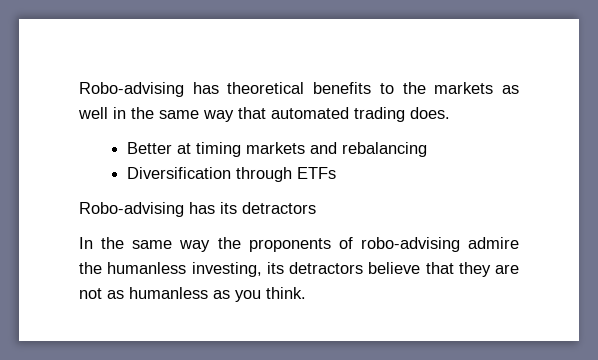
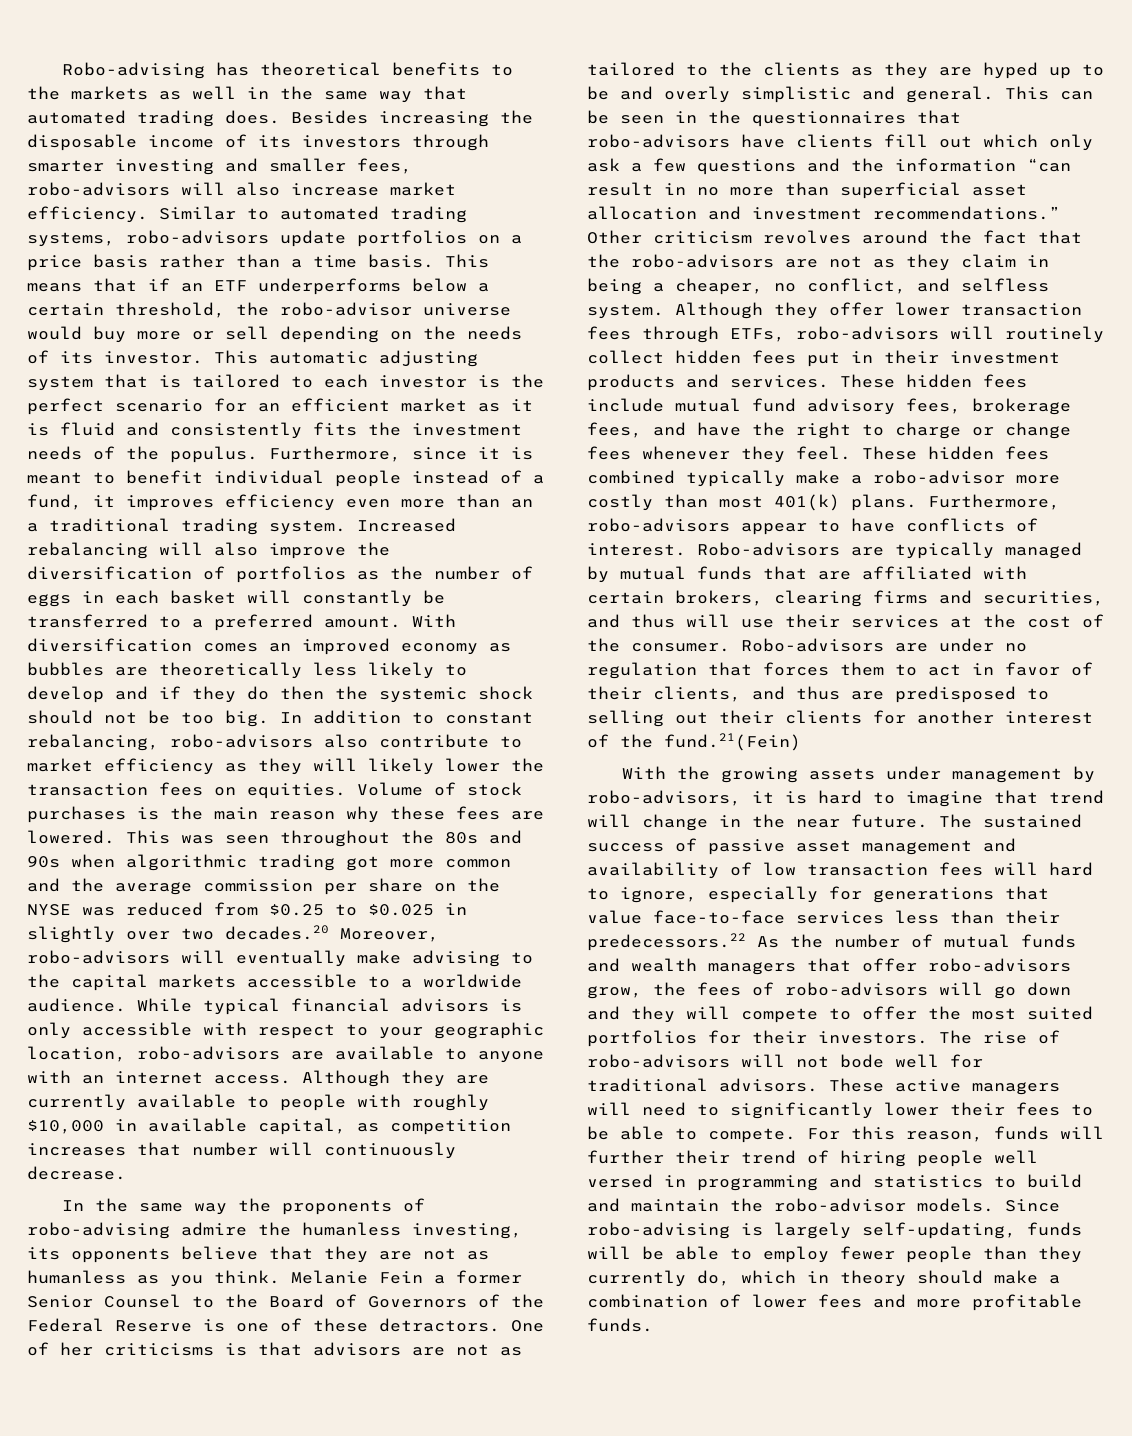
[126,142,427,157] [126,167,336,182] [79,202,316,217] // Better at timing markets and rebalancing // Diversification through ETFs // Robo-advising has its detractors -> [291,110,533,127] [27,134,489,151] [27,158,412,175] [27,182,456,196] [27,206,467,223] [27,230,522,247] [27,254,489,271] [27,278,489,295] [27,302,511,318] [27,326,522,343] [27,350,478,367] [27,374,544,391] [27,398,533,415] [27,422,522,439] [27,446,533,463] [27,470,544,487] [27,494,533,511] [27,518,456,535] [27,542,390,559] [27,566,533,583] [27,590,445,607] [27,614,456,631] [27,638,511,655] [27,662,467,679] [27,686,533,703] [27,710,533,727] [27,734,522,751] [27,758,544,775] [27,782,522,799] [27,806,544,823] [27,830,522,847] [27,854,511,871] [27,878,500,895] [27,902,467,916] [27,925,439,943] [27,950,533,967] [27,974,522,991] [27,998,522,1015] [27,1022,544,1039] [27,1046,544,1063] [27,1070,489,1087] [27,1094,489,1111] [27,1118,511,1135] [27,1142,456,1159] [27,1166,126,1180] Besides increasing the disposable income of its investors through smarter investing and smaller fees, robo-advisors will also increase market efficiency. Similar to automated trading systems, robo-advisors update portfolios on a price basis rather than a time basis. This means that if an ETF underperforms below a certain threshold, the robo-advisor universe would buy more or sell depending on the needs of its investor. This automatic adjusting system that is tailored to each investor is the perfect scenario for an efficient market as it is fluid and consistently fits the investment needs of the populus. Furthermore, since it is meant to benefit individual people instead of a fund, it improves efficiency even more than an a traditional trading system. Increased rebalancing will also improve the diversification of portfolios as the number of eggs in each basket will constantly be transferred to a preferred amount. With diversification comes an improved economy as bubbles are theoretically less likely to develop and if they do then the systemic shock should not be too big. In addition to constant rebalancing, robo-advisors also contribute to market efficiency as they will likely lower the transaction fees on equities. Volume of stock purchases is the main reason why these fees are lowered. This was seen throughout the 80s and 90s when algorithmic trading got more common and the average commission per share on the NYSE was reduced from $0.25 to $0.025 in slightly over two decades.20 Moreover, robo-advisors will eventually make advising to the capital markets accessible to a worldwide audience. While typical financial advisors is only accessible with respect to your geographic location, robo-advisors are available to anyone with an internet access. Although they are currently available to people with roughly $10,000 in available capital, as competition increases that number will continuously decrease.
[289,262,363,274] detractors -> [71,1248,170,1263] opponents
(306, 293) none -> [291,1270,522,1284] [27,1294,544,1308] [27,1318,544,1332] [27,1342,522,1356] [587,62,1104,79] [587,86,1093,103] [587,110,961,127] [587,134,1093,151] [587,158,1071,175] [587,182,1027,199] [587,206,1060,220] [587,230,1082,244] [587,254,1049,271] [587,278,1049,295] [587,302,1082,319] [587,326,1104,343] [587,350,1060,367] [587,374,1027,391] [587,398,1071,415] [587,422,1071,439] [587,446,1049,463] [587,470,1060,487] [587,494,1060,511] [587,518,1038,535] [587,542,1082,559] [587,566,1027,583] [587,590,1104,607] [587,614,1104,628] [587,638,1027,652] [587,662,1093,679] [587,686,1049,703] [587,710,1093,727] [587,733,801,751] [622,766,1096,783] [587,790,1104,807] [587,814,1082,831] [587,838,1016,855] [587,862,1093,879] [587,886,1049,903] [587,910,1060,924] [587,933,1076,951] [587,958,1071,975] [587,982,1071,999] [587,1006,1093,1023] [587,1030,1060,1047] [587,1054,983,1068] [587,1078,1060,1095] [587,1102,1093,1119] [587,1126,1104,1143] [587,1150,1038,1167] [587,1174,1082,1191] [587,1198,1060,1212] [587,1222,1082,1239] [587,1246,1082,1263] [587,1270,1060,1287] [587,1294,1082,1311] [587,1318,653,1332] Melanie Fein a former Senior Counsel to the Board of Governors of the Federal Reserve is one of these detractors. One of her criticisms is that advisors are not as tailored to the clients as they are hyped up to be and overly simplistic and general. This can be seen in the questionnaires that robo-advisors have clients fill out which only ask a few questions and the information “can result in no more than superficial asset allocation and investment recommendations.” Other criticism revolves around the fact that the robo-advisors are not as they claim in being a cheaper, no conflict, and selfless system. Although they offer lower transaction fees through ETFs, robo-advisors will routinely collect hidden fees put in their investment products and services. These hidden fees include mutual fund advisory fees, brokerage fees, and have the right to charge or change fees whenever they feel. These hidden fees combined typically make a robo-advisor more costly than most 401(k) plans. Furthermore, robo-advisors appear to have conflicts of interest. Robo-advisors are typically managed by mutual funds that are affiliated with certain brokers, clearing firms and securities, and thus will use their services at the cost of the consumer. Robo-advisors are under no regulation that forces them to act in favor of their clients, and thus are predisposed to selling out their clients for another interest of the fund.21(Fein) // With the growing assets under management by robo-advisors, it is hard to imagine that trend will change in the near future. The sustained success of passive asset management and availability of low transaction fees will hard to ignore, especially for generations that value face-to-face services less than their predecessors.22 As the number of mutual funds and wealth managers that offer robo-advisors grow, the fees of robo-advisors will go down and they will compete to offer the most suited portfolios for their investors. The rise of robo-advisors will not bode well for traditional advisors. These active managers will need to significantly lower their fees to be able to compete. For this reason, funds will further their trend of hiring people well versed in programming and statistics to build and maintain the robo-advisor models. Since robo-advising is largely self-updating, funds will be able to employ fewer people than they currently do, which in theory should make a combination of lower fees and more profitable funds.

